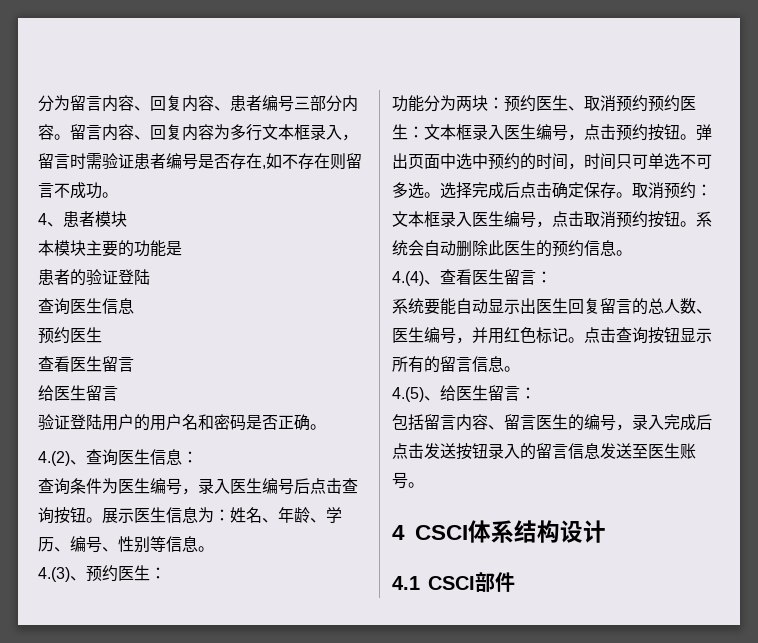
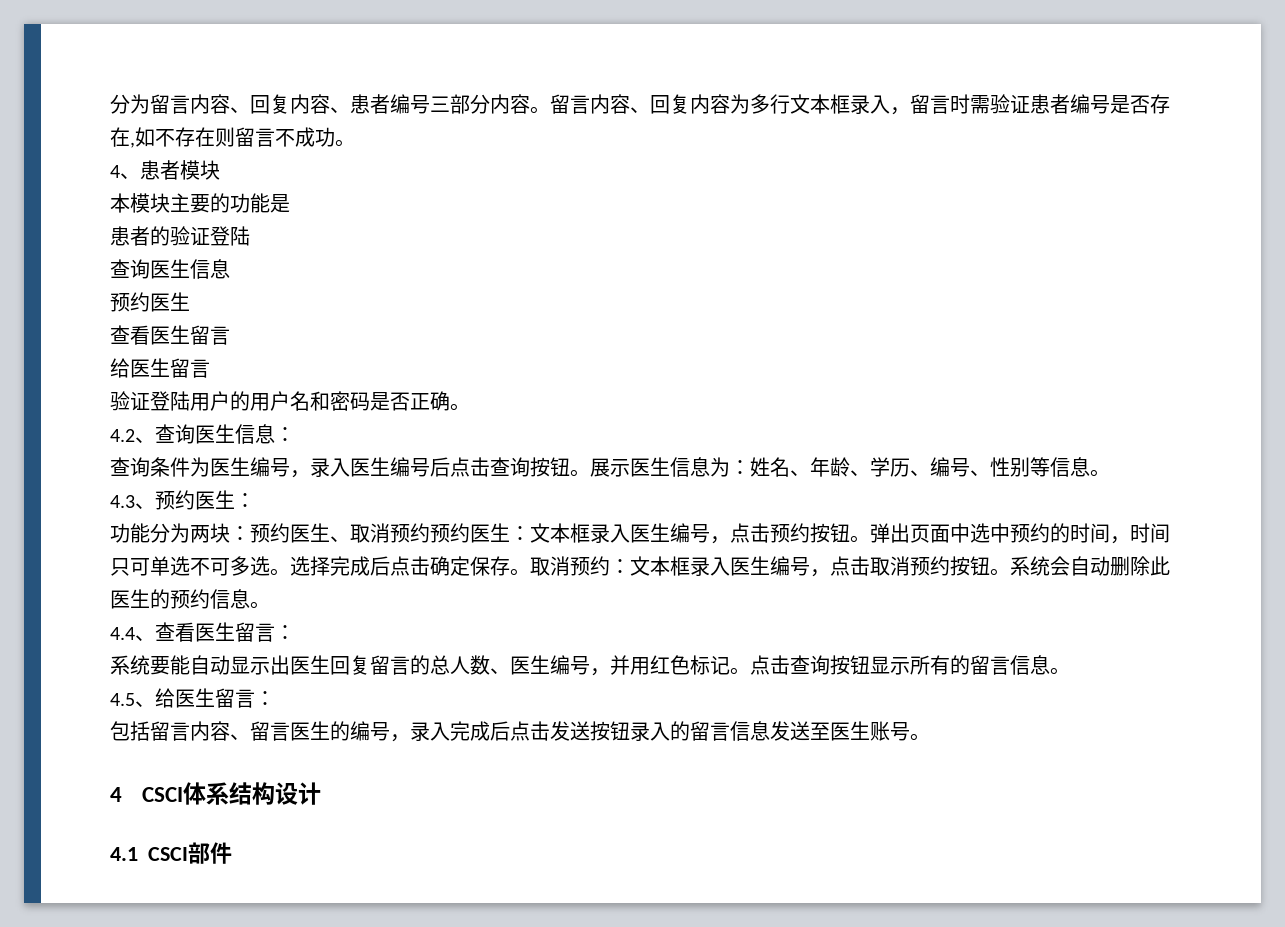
[38,451,70,466] 4.(2) -> [110,429,135,442] 4.2
[38,567,70,582] 4.(3) -> [110,495,135,508] 4.3
[392,271,424,286] 4.(4) -> [110,627,135,640] 4.4
[392,387,424,402] 4.(5) -> [110,693,135,706] 4.5

